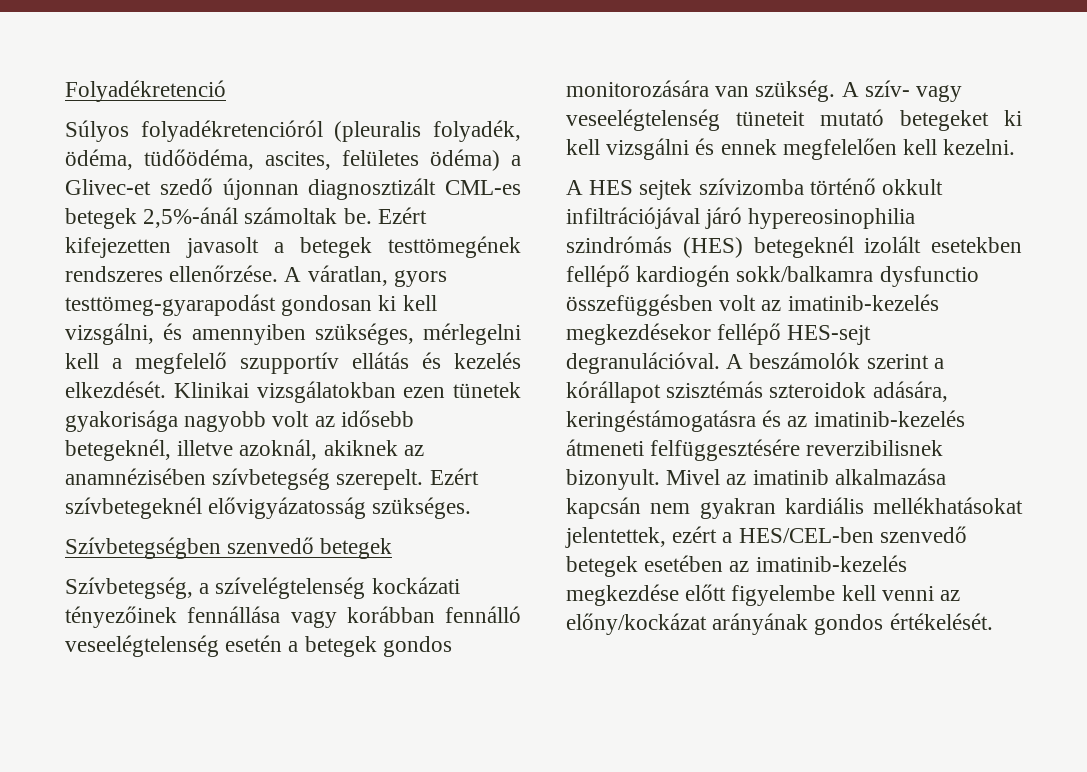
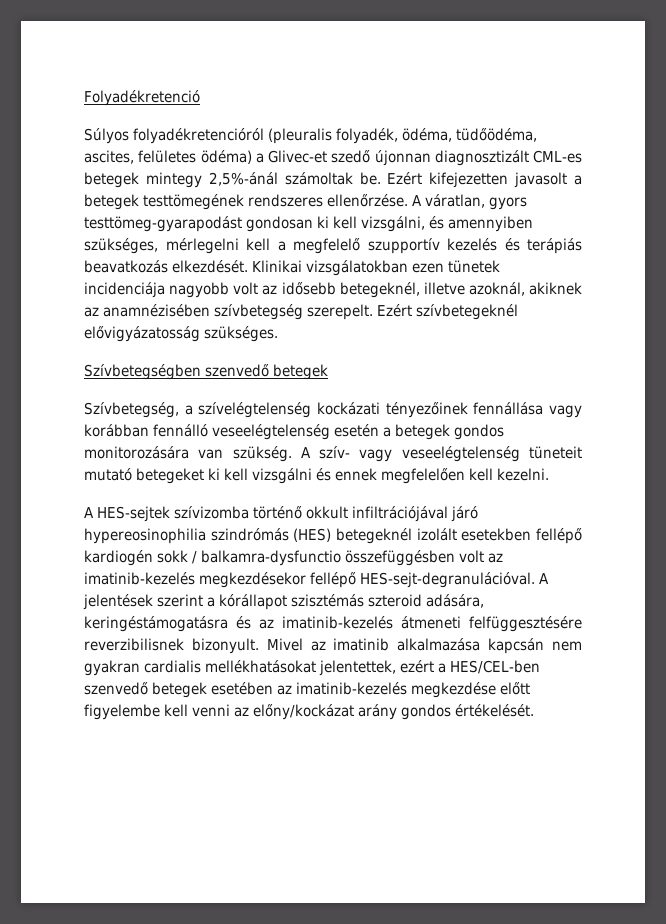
(137, 218) none -> [145,172,202,188] mintegy
[352,352,521,369] ellátás és kezelés -> [447,238,582,254] [84,260,168,273] kezelés és terápiás beavatkozás
[65,410,178,432] gyakorisága -> [84,282,165,298] incidenciája
[589,179,693,200] HES sejtek -> [97,506,171,522] HES-sejtek
[736,266,979,287] sokk/balkamra dysfunctio -> [157,550,342,566] sokk / balkamra-dysfunctio
[787,325,872,345] [566,352,861,374] HES-sejt degranulációval. A beszámolók -> [360,572,550,588] [83,594,153,610] HES-sejt-degranulációval. A jelentések
[769,382,867,398] szteroidok -> [368,594,423,607] szteroid
[784,497,864,514] kardiális -> [144,660,202,673] cardialis
[712,613,809,635] arányának -> [358,704,398,720] arány

